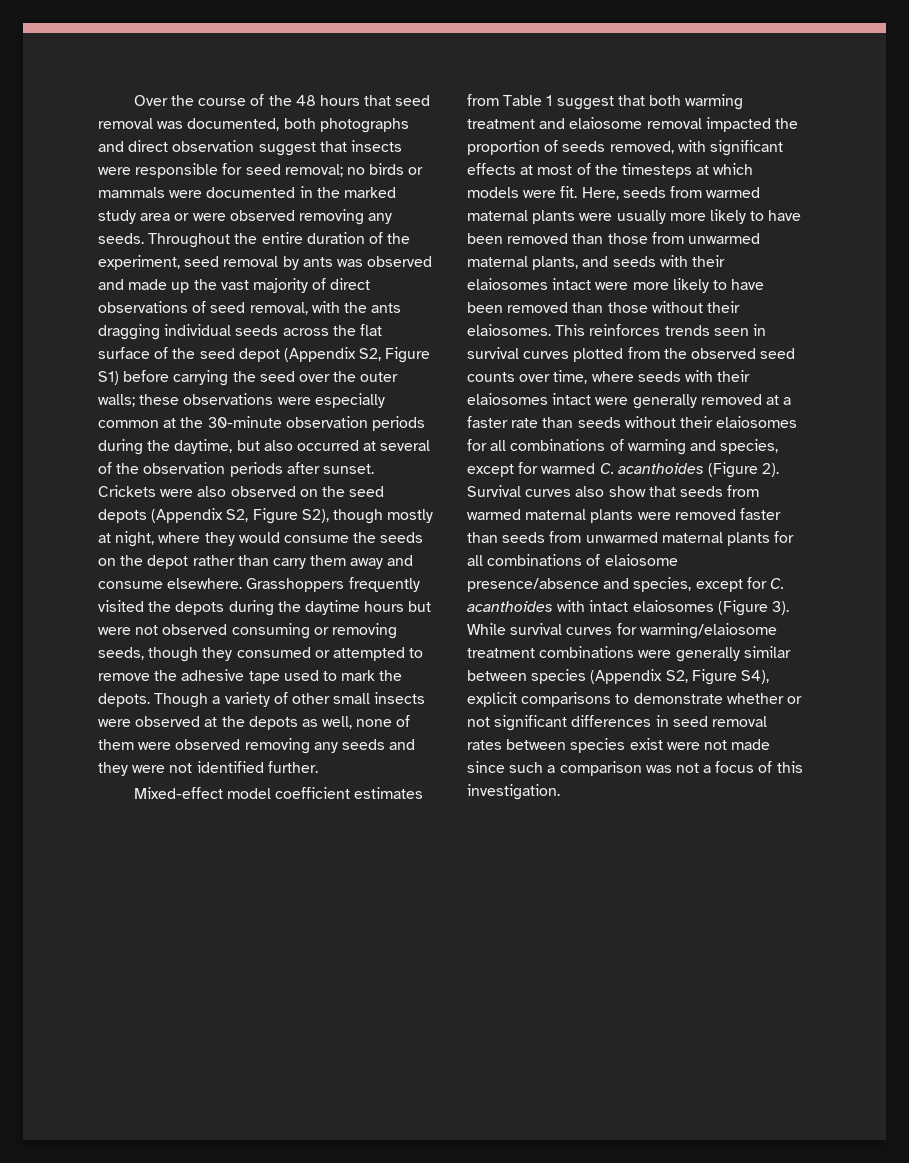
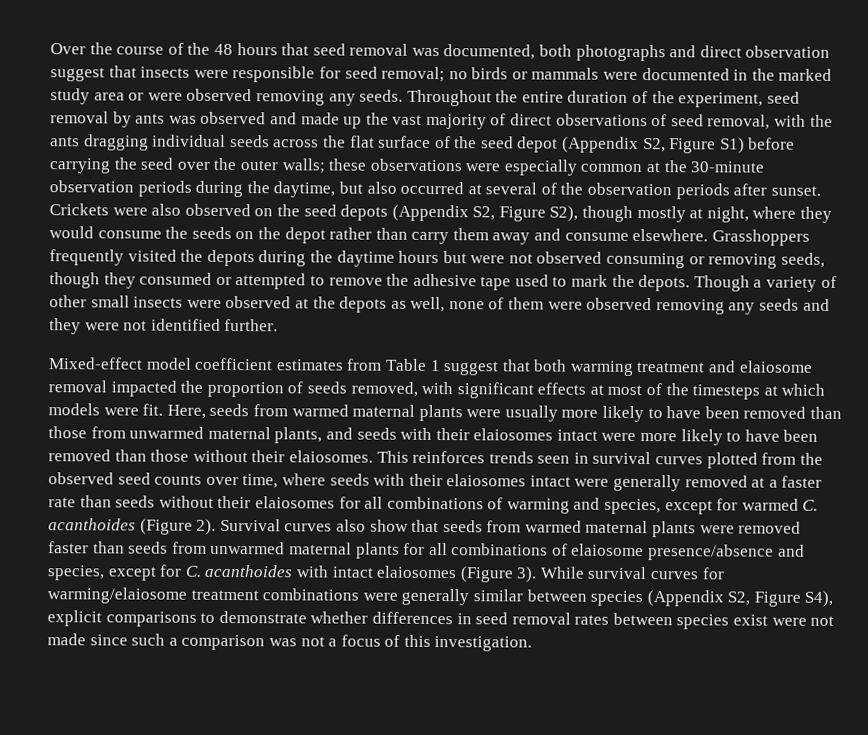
[786,696,802,704] [467,715,568,731] or not significant -> (369, 617) none

